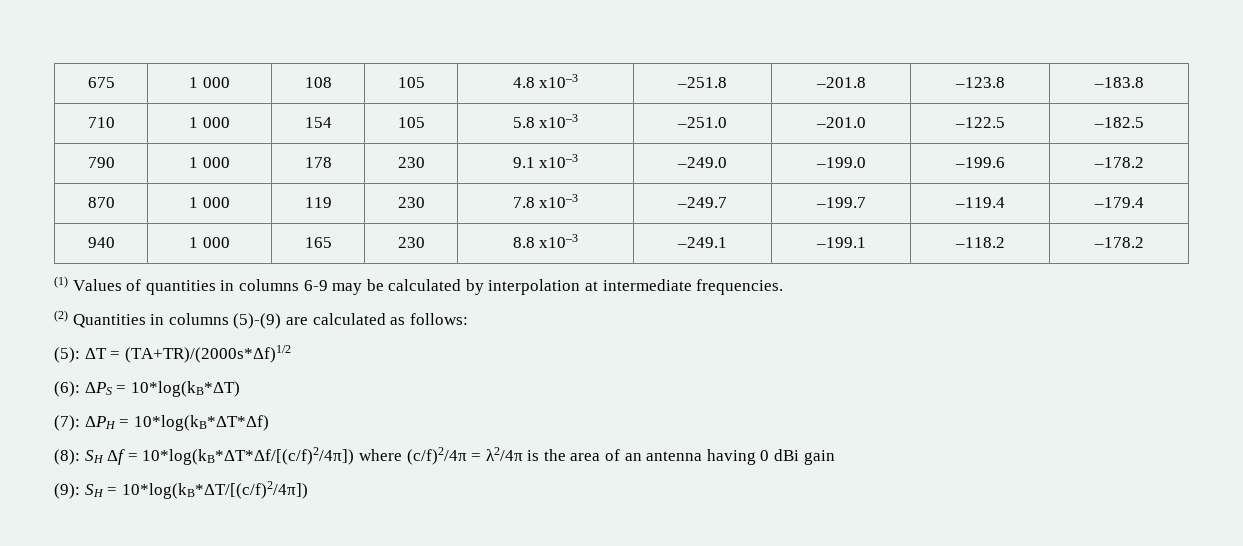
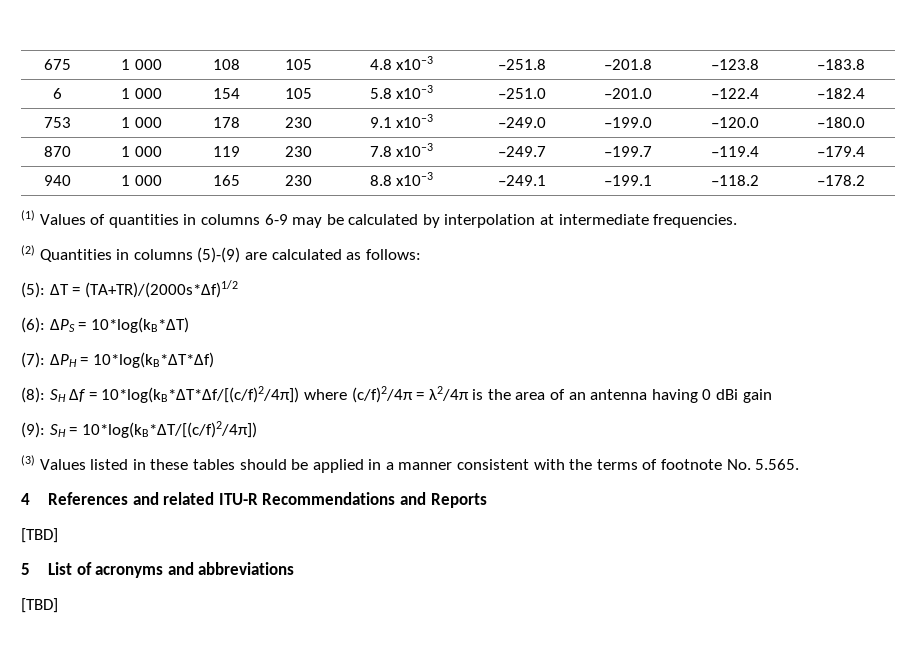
[87,117,115,128] 710 -> [53,88,62,99] 6
[954,117,1005,128] [1093,117,1144,128] [87,157,115,168] –122.5 | –182.5 // 790 -> [710,88,759,99] [817,88,865,99] [44,117,71,128] –122.4 | –182.4 // 753
[954,157,1005,168] [1093,157,1144,168] –199.6 | –178.2 -> [710,117,759,128] [817,117,865,128] –120.0 | –180.0
(308, 490) none -> [21,455,800,473] [21,492,487,508] [21,528,58,543] [21,562,295,578] [21,598,58,613] // (3) Values listed in these tables should be applied in a manner consistent with the terms of footnote No. 5.565. // 4 References and related ITU-R Recommendations and Reports // [TBD] // 5 List of acronyms and abbreviations // [TBD]

